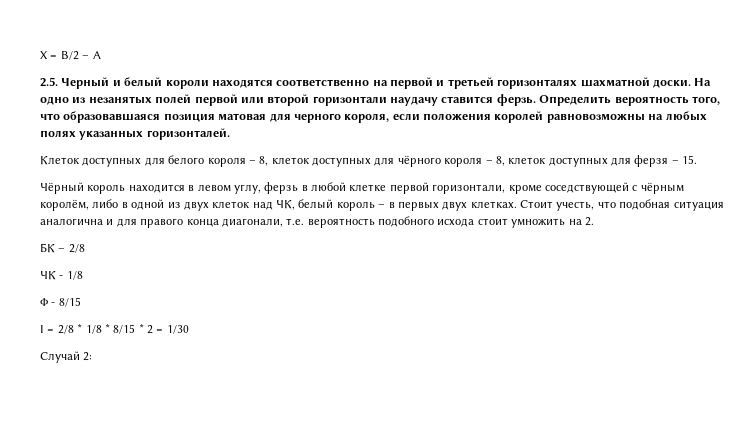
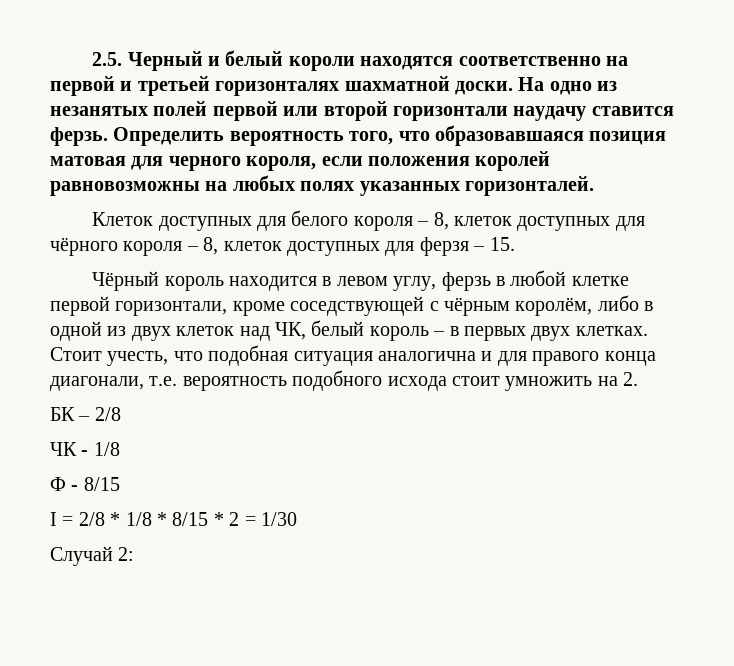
[40,51,101,60] X = B/2 – A // -> (92, 59) none

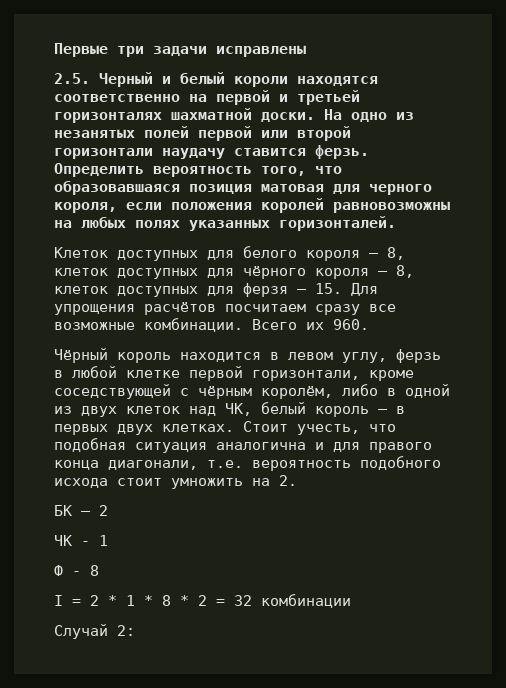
(92, 59) none -> [54,43,306,57] Первые три задачи исправлены //
(515, 244) none -> [351,283,378,296] [54,302,396,315] [54,318,369,332] Для упрощения расчётов посчитаем сразу все возможные комбинации. Всего их 960.
[94,407,121,421] 2/8 -> [99,505,108,516] 2
[93,442,120,456] 1/8 -> [99,535,108,546] 1
[83,477,120,491] 8/15 -> [90,565,99,576] 8
[78,512,209,526] 2/8 * 1/8 * 8/15 -> [90,595,171,606] 2 * 1 * 8
[261,512,297,526] 1/30 -> [234,594,351,608] 32 комбинации

